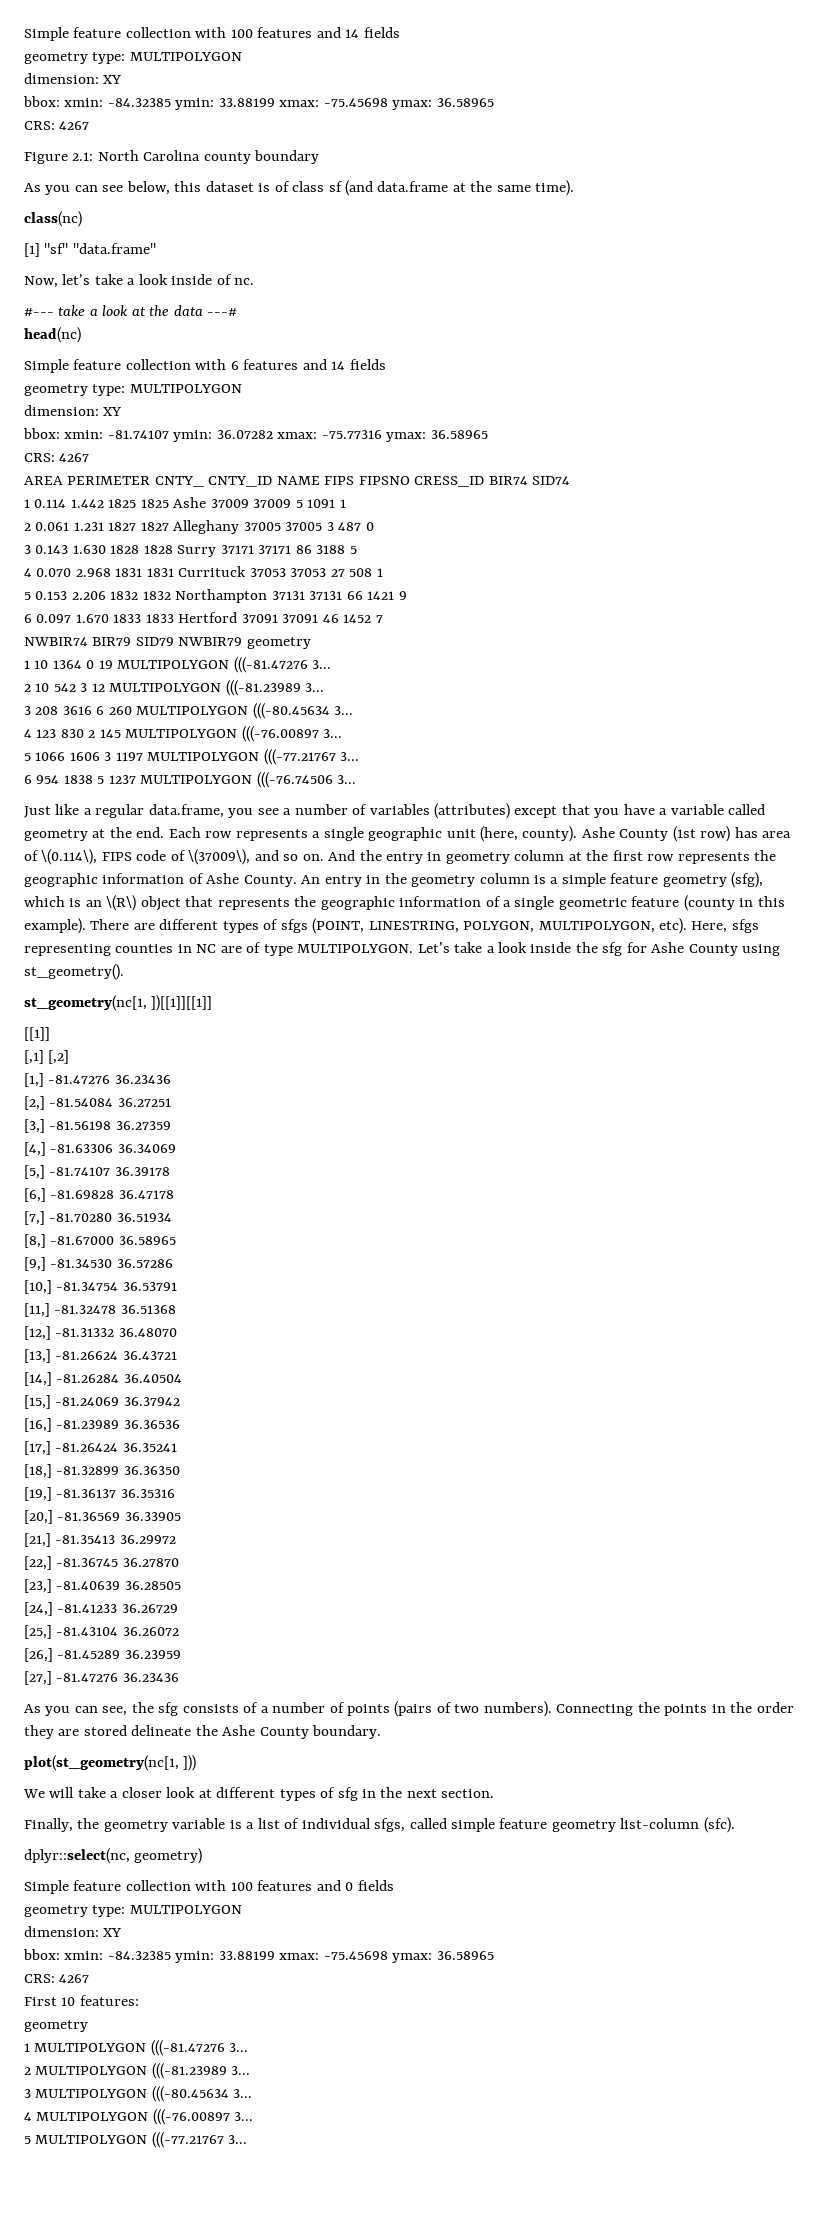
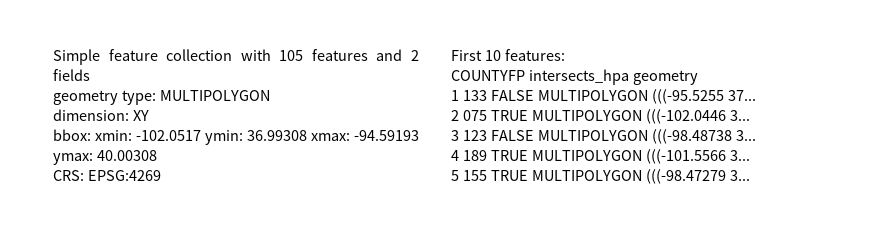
[24,27,400,41] [24,52,242,64] [24,73,122,84] [23,96,494,110] [24,121,90,130] [24,150,320,164] [24,180,575,196] [24,211,82,227] [24,243,156,257] [24,274,255,288] [24,305,238,316] [24,327,81,343] [24,359,386,373] [24,384,242,396] [24,405,122,416] [23,428,488,442] [24,453,90,462] [24,476,571,487] [24,497,346,508] [24,520,374,534] [24,545,357,557] [24,566,383,577] [24,589,407,603] [24,612,383,623] [24,637,311,649] [24,657,332,673] [24,680,325,696] [24,703,354,719] [24,726,343,742] [24,749,360,765] [24,772,357,788] [24,803,766,819] [24,826,792,842] [24,849,777,865] [24,872,764,888] [24,895,785,911] [24,918,759,934] [24,942,781,956] [24,964,124,980] [24,995,213,1011] [24,1027,50,1041] [24,1050,70,1064] [24,1073,171,1087] [24,1096,171,1110] [24,1119,171,1133] [24,1142,176,1156] [24,1165,170,1179] [24,1188,174,1202] [24,1211,172,1225] [24,1234,176,1248] [24,1257,173,1271] [24,1280,177,1294] [24,1303,176,1317] [24,1326,177,1340] [24,1349,177,1363] [24,1372,182,1386] [24,1395,180,1409] [24,1418,180,1432] [24,1441,177,1455] [24,1464,180,1478] [24,1487,175,1501] [24,1510,181,1524] [24,1533,176,1547] [24,1556,179,1570] [24,1579,181,1593] [24,1602,178,1616] [24,1625,179,1639] [24,1648,181,1662] [24,1671,179,1685] [24,1701,794,1717] [24,1725,382,1739] [24,1755,197,1771] [23,1787,495,1801] [24,1817,735,1833] [24,1848,203,1864] [24,1880,394,1894] [24,1905,242,1917] [24,1926,122,1937] [23,1949,494,1963] [24,1974,90,1983] Simple feature collection with 100 features and 14 fields // geometry type: MULTIPOLYGON // dimension: XY // bbox: xmin: -84.32385 ymin: 33.88199 xmax: -75.45698 ymax: 36.58965 // CRS: 4267 // Figure 2.1: North Carolina county boundary // As you can see below, this dataset is of class sf (and data.frame at the same time). // class(nc) // [1] "sf" "data.frame" // Now, let’s take a look inside of nc. // #--- take a look at the data ---# // head(nc) // Simple feature collection with 6 features and 14 fields // geometry type: MULTIPOLYGON // dimension: XY // bbox: xmin: -81.74107 ymin: 36.07282 xmax: -75.77316 ymax: 36.58965 // CRS: 4267 // AREA PERIMETER CNTY_ CNTY_ID NAME FIPS FIPSNO CRESS_ID BIR74 SID74 // 1 0.114 1.442 1825 1825 Ashe 37009 37009 5 1091 1 // 2 0.061 1.231 1827 1827 Alleghany 37005 37005 3 487 0 // 3 0.143 1.630 1828 1828 Surry 37171 37171 86 3188 5 // 4 0.070 2.968 1831 1831 Currituck 37053 37053 27 508 1 // 5 0.153 2.206 1832 1832 Northampton 37131 37131 66 1421 9 // 6 0.097 1.670 1833 1833 Hertford 37091 37091 46 1452 7 // NWBIR74 BIR79 SID79 NWBIR79 geometry // 1 10 1364 0 19 MULTIPOLYGON (((-81.47276 3... // 2 10 542 3 12 MULTIPOLYGON (((-81.23989 3... // 3 208 3616 6 260 MULTIPOLYGON (((-80.45634 3... // 4 123 830 2 145 MULTIPOLYGON (((-76.00897 3... // 5 1066 1606 3 1197 MULTIPOLYGON (((-77.21767 3... // 6 954 1838 5 1237 MULTIPOLYGON (((-76.74506 3... // Just like a regular data.frame, you see a number of variables (attributes) except that you have a variable called geometry at the end. Each row represents a single geographic unit (here, county). Ashe County (1st row) has area of \(0.114\), FIPS code of \(37009\), and so on. And the entry in geometry column at the first row represents the geographic information of Ashe County. An entry in the geometry column is a simple feature geometry (sfg), which is an \(R\) object that represents the geographic information of a single geometric feature (county in this example). There are different types of sfgs (POINT, LINESTRING, POLYGON, MULTIPOLYGON, etc). Here, sfgs representing counties in NC are of type MULTIPOLYGON. Let’s take a look inside the sfg for Ashe County using st_geometry(). // st_geometry(nc[1, ])[[1]][[1]] // [[1]] // [,1] [,2] // [1,] -81.47276 36.23436 // [2,] -81.54084 36.27251 // [3,] -81.56198 36.27359 // [4,] -81.63306 36.34069 // [5,] -81.74107 36.39178 // [6,] -81.69828 36.47178 // [7,] -81.70280 36.51934 // [8,] -81.67000 36.58965 // [9,] -81.34530 36.57286 // [10,] -81.34754 36.53791 // [11,] -81.32478 36.51368 // [12,] -81.31332 36.48070 // [13,] -81.26624 36.43721 // [14,] -81.26284 36.40504 // [15,] -81.24069 36.37942 // [16,] -81.23989 36.36536 // [17,] -81.26424 36.35241 // [18,] -81.32899 36.36350 // [19,] -81.36137 36.35316 // [20,] -81.36569 36.33905 // [21,] -81.35413 36.29972 // [22,] -81.36745 36.27870 // [23,] -81.40639 36.28505 // [24,] -81.41233 36.26729 // [25,] -81.43104 36.26072 // [26,] -81.45289 36.23959 // [27,] -81.47276 36.23436 // As you can see, the sfg consists of a number of points (pairs of two numbers). Connecting the points in the order they are stored delineate the Ashe County boundary. // plot(st_geometry(nc[1, ])) // We will take a closer look at different types of sfg in the next section. // Finally, the geometry variable is a list of individual sfgs, called simple feature geometry list-column (sfc). // dplyr::select(nc, geometry) // Simple feature collection with 100 features and 0 fields // geometry type: MULTIPOLYGON // dimension: XY // bbox: xmin: -84.32385 ymin: 33.88199 xmax: -75.45698 ymax: 36.58965 // CRS: 4267 -> [53,49,419,65] [53,69,90,81] [53,90,270,105] [53,109,149,121] [53,129,419,145] [53,150,157,165] [53,170,161,181] Simple feature collection with 105 features and 2 fields // geometry type: MULTIPOLYGON // dimension: XY // bbox: xmin: -102.0517 ymin: 36.99308 xmax: -94.59193 ymax: 40.00308 // CRS: EPSG:4269
[24,2020,88,2032] [24,2040,249,2056] [24,2063,251,2079] [24,2086,253,2102] [24,2109,254,2125] [24,2132,224,2148] geometry // 1 MULTIPOLYGON (((-81.47276 3... // 2 MULTIPOLYGON (((-81.23989 3... // 3 MULTIPOLYGON (((-80.45634 3... // 4 MULTIPOLYGON (((-76.00897 3... // 5 MULTIPOLYGON (((-77.21767 -> [451,69,698,85] [451,89,756,104] [451,109,750,124] [451,129,756,144] [451,149,750,164] [451,169,726,184] COUNTYFP intersects_hpa geometry // 1 133 FALSE MULTIPOLYGON (((-95.5255 37... // 2 075 TRUE MULTIPOLYGON (((-102.0446 3... // 3 123 FALSE MULTIPOLYGON (((-98.48738 3... // 4 189 TRUE MULTIPOLYGON (((-101.5566 3... // 5 155 TRUE MULTIPOLYGON (((-98.47279

